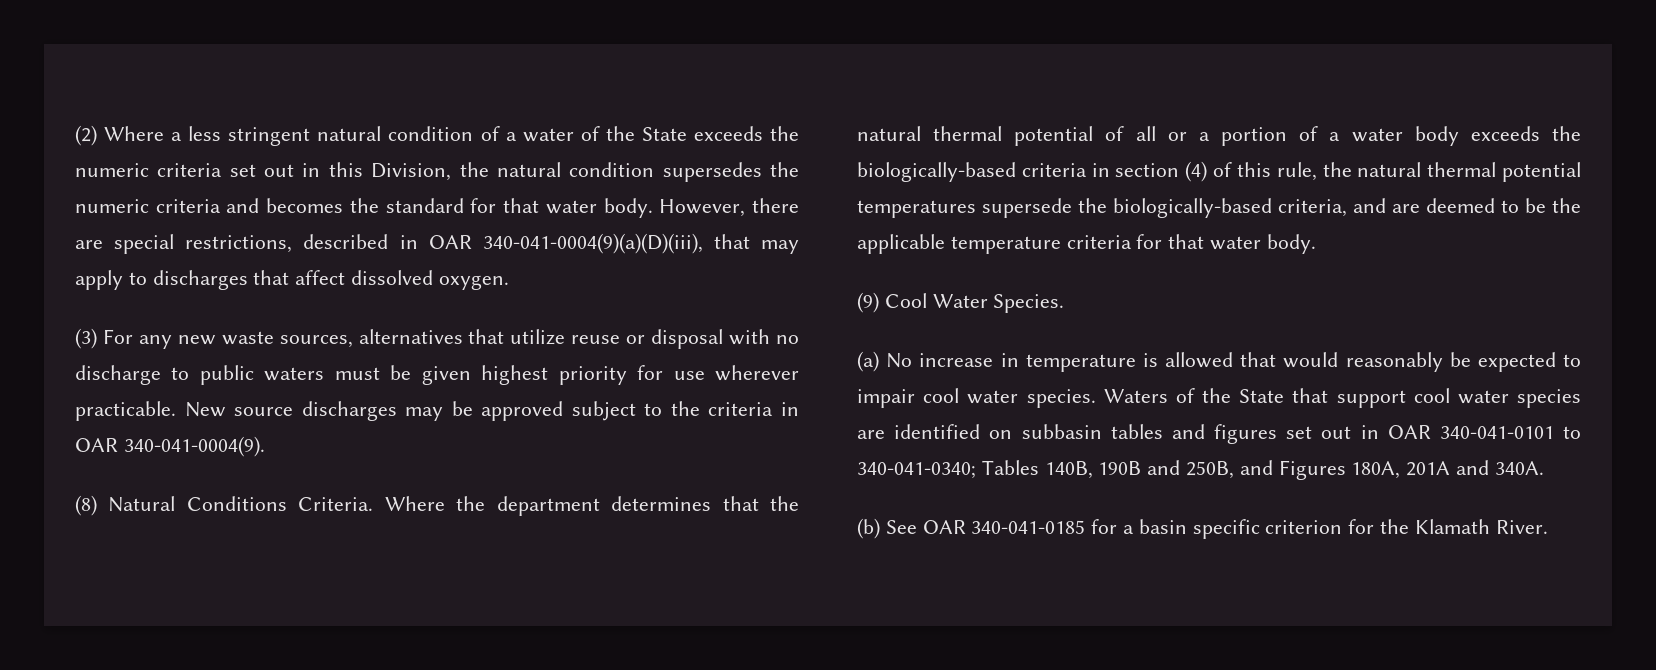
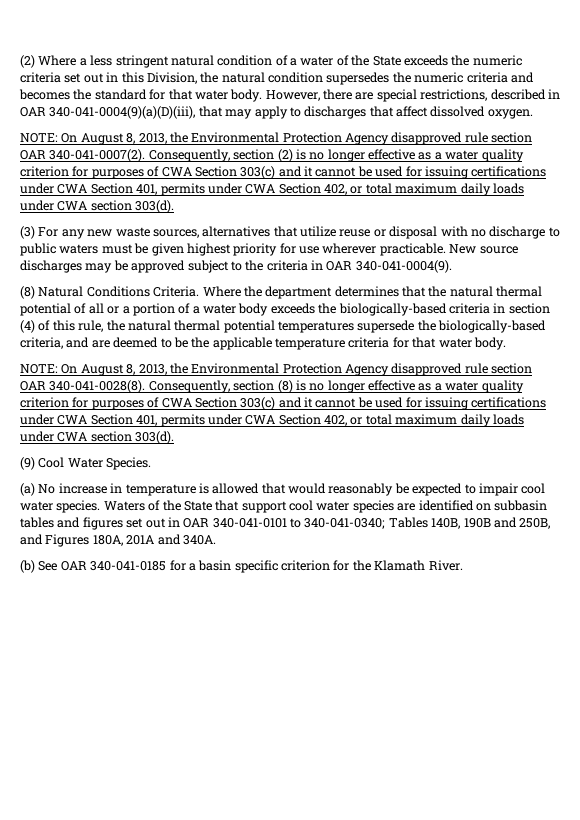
(509, 282) none -> [20,132,533,145] [20,149,524,162] [20,166,547,179] [20,183,524,196] [20,200,175,213] // NOTE: On August 8, 2013, the Environmental Protection Agency disapproved rule section OAR 340-041-0007(2). Consequently, section (2) is no longer effective as a water quality criterion for purposes of CWA Section 303(c) and it cannot be used for issuing certifications under CWA Section 401, permits under CWA Section 402, or total maximum daily loads under CWA section 303(d).
(1316, 244) none -> [20,363,533,376] [20,380,524,393] [20,397,547,410] [20,414,524,427] [20,431,175,444] // NOTE: On August 8, 2013, the Environmental Protection Agency disapproved rule section OAR 340-041-0028(8). Consequently, section (8) is no longer effective as a water quality criterion for purposes of CWA Section 303(c) and it cannot be used for issuing certifications under CWA Section 401, permits under CWA Section 402, or total maximum daily loads under CWA section 303(d).

